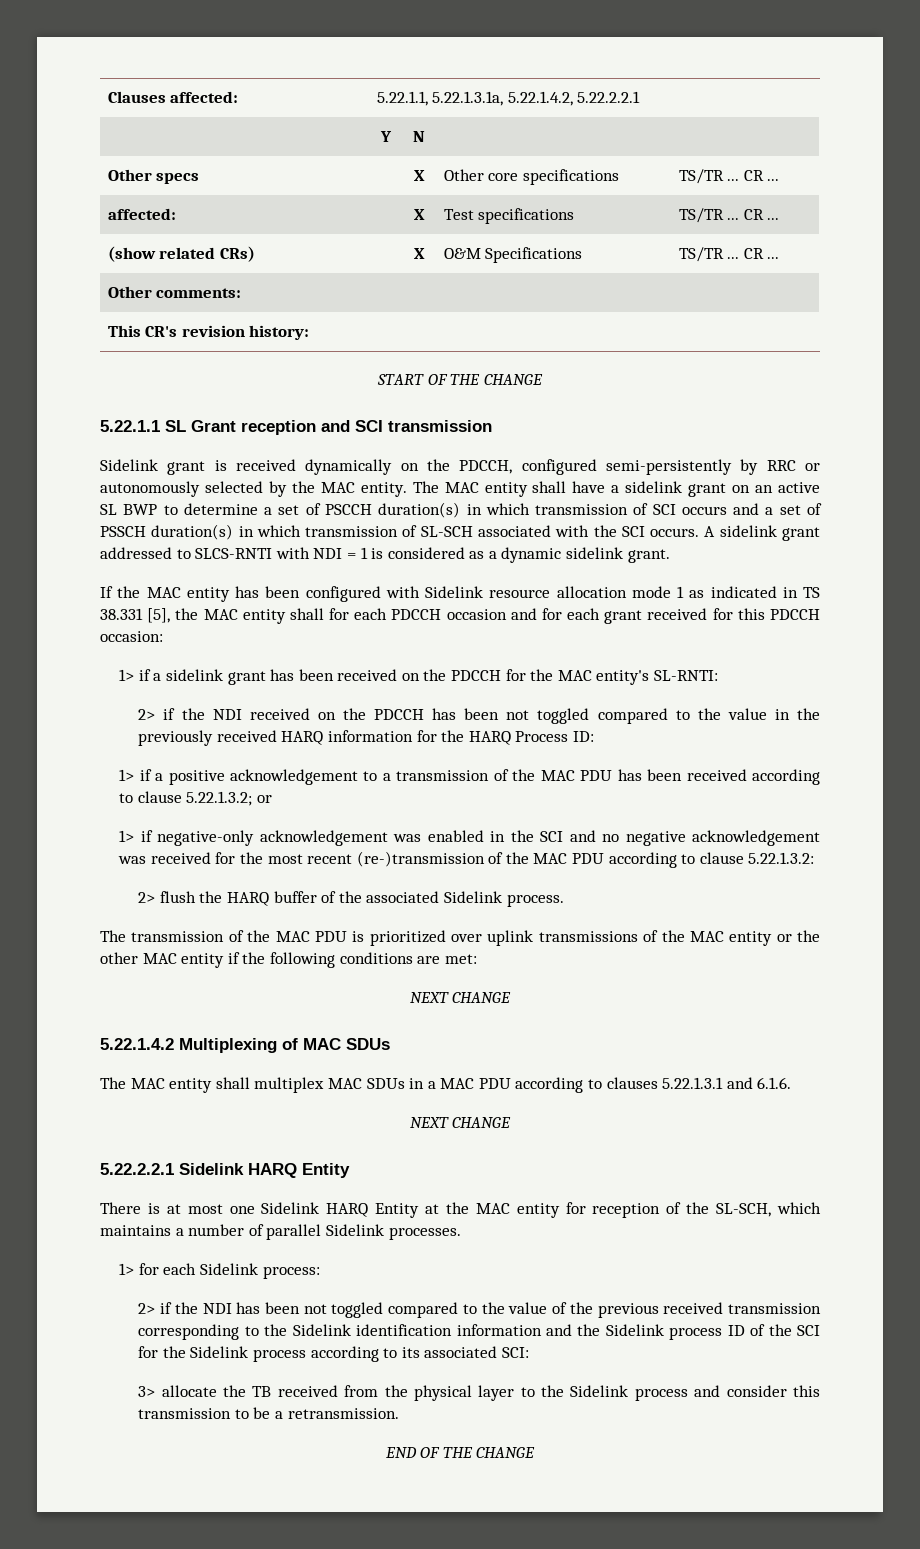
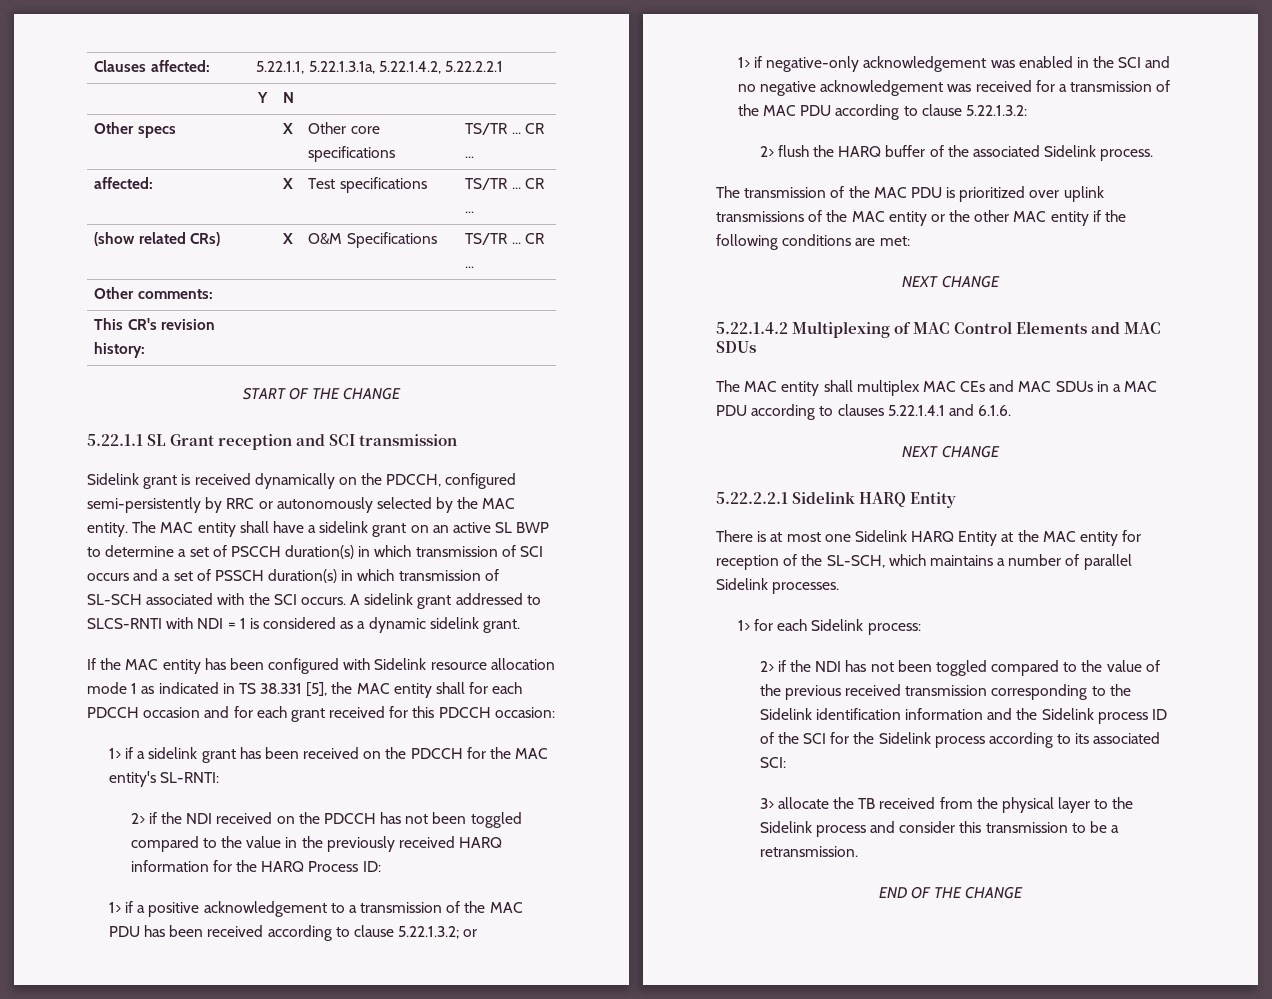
[464,708,530,720] been not -> [405,812,467,824] not been
[239,851,485,867] the most recent (re-)transmission -> [1058,81,1153,92] a transmission
(341, 1044) none -> [954,321,1162,334] Control Elements and MAC
(362, 1083) none -> [960,380,1052,392] CEs and MAC
[662,1077,724,1089] 5.22.1.3.1 -> [887,405,945,416] 5.22.1.4.1
[264,1302,327,1314] been not -> [870,660,932,672] not been

